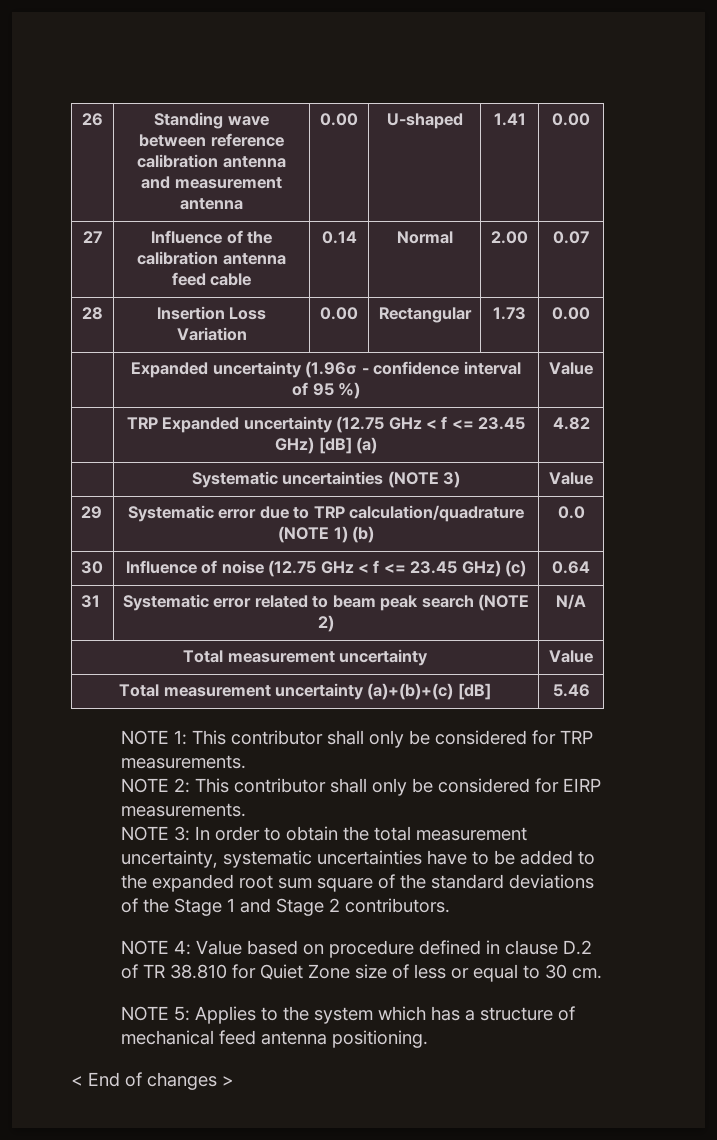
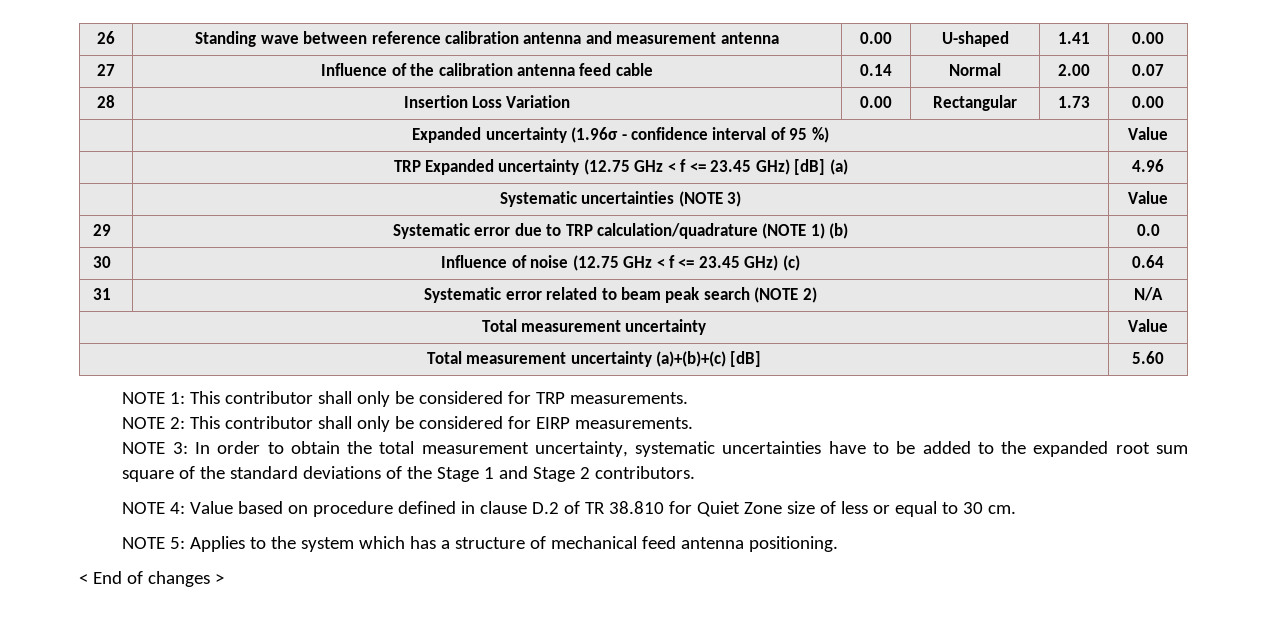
[552,417,590,430] 4.82 -> [1132,159,1164,172] 4.96
[552,684,590,697] 5.46 -> [1132,351,1164,364] 5.60

